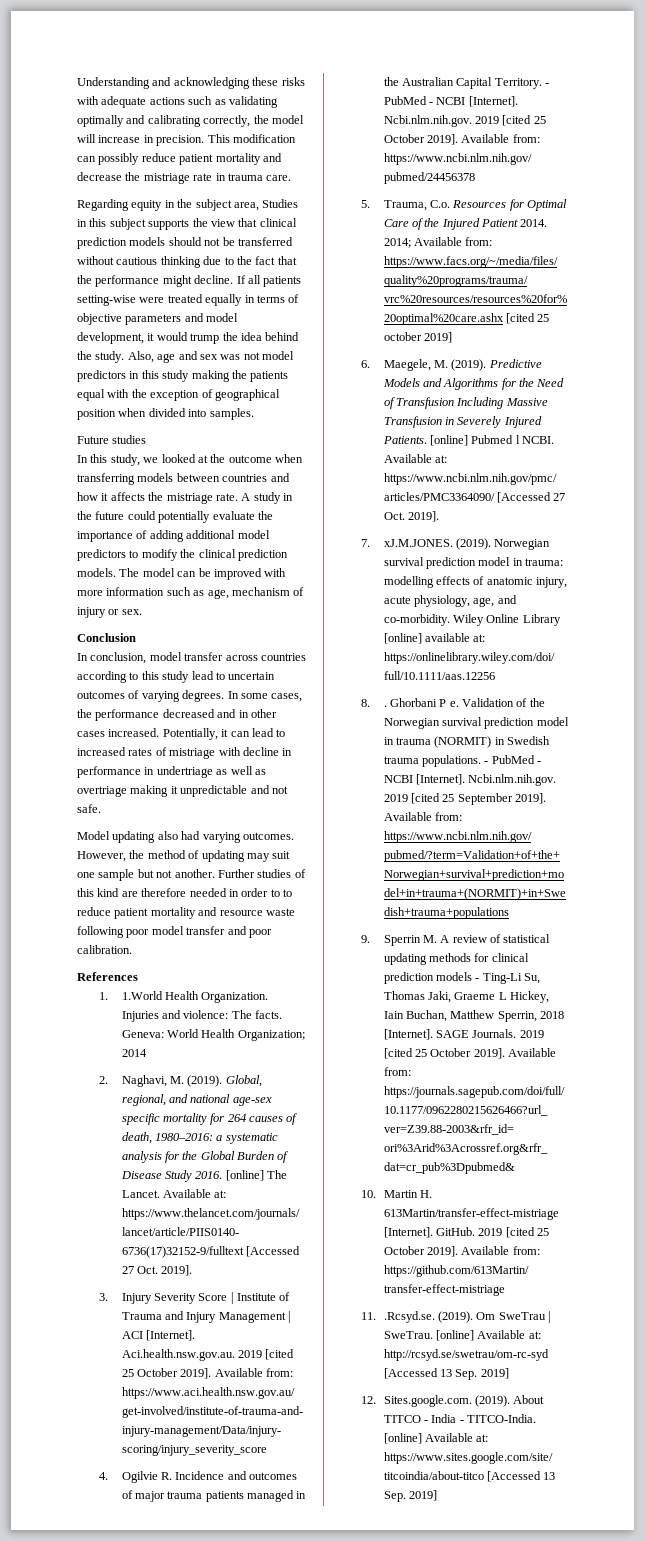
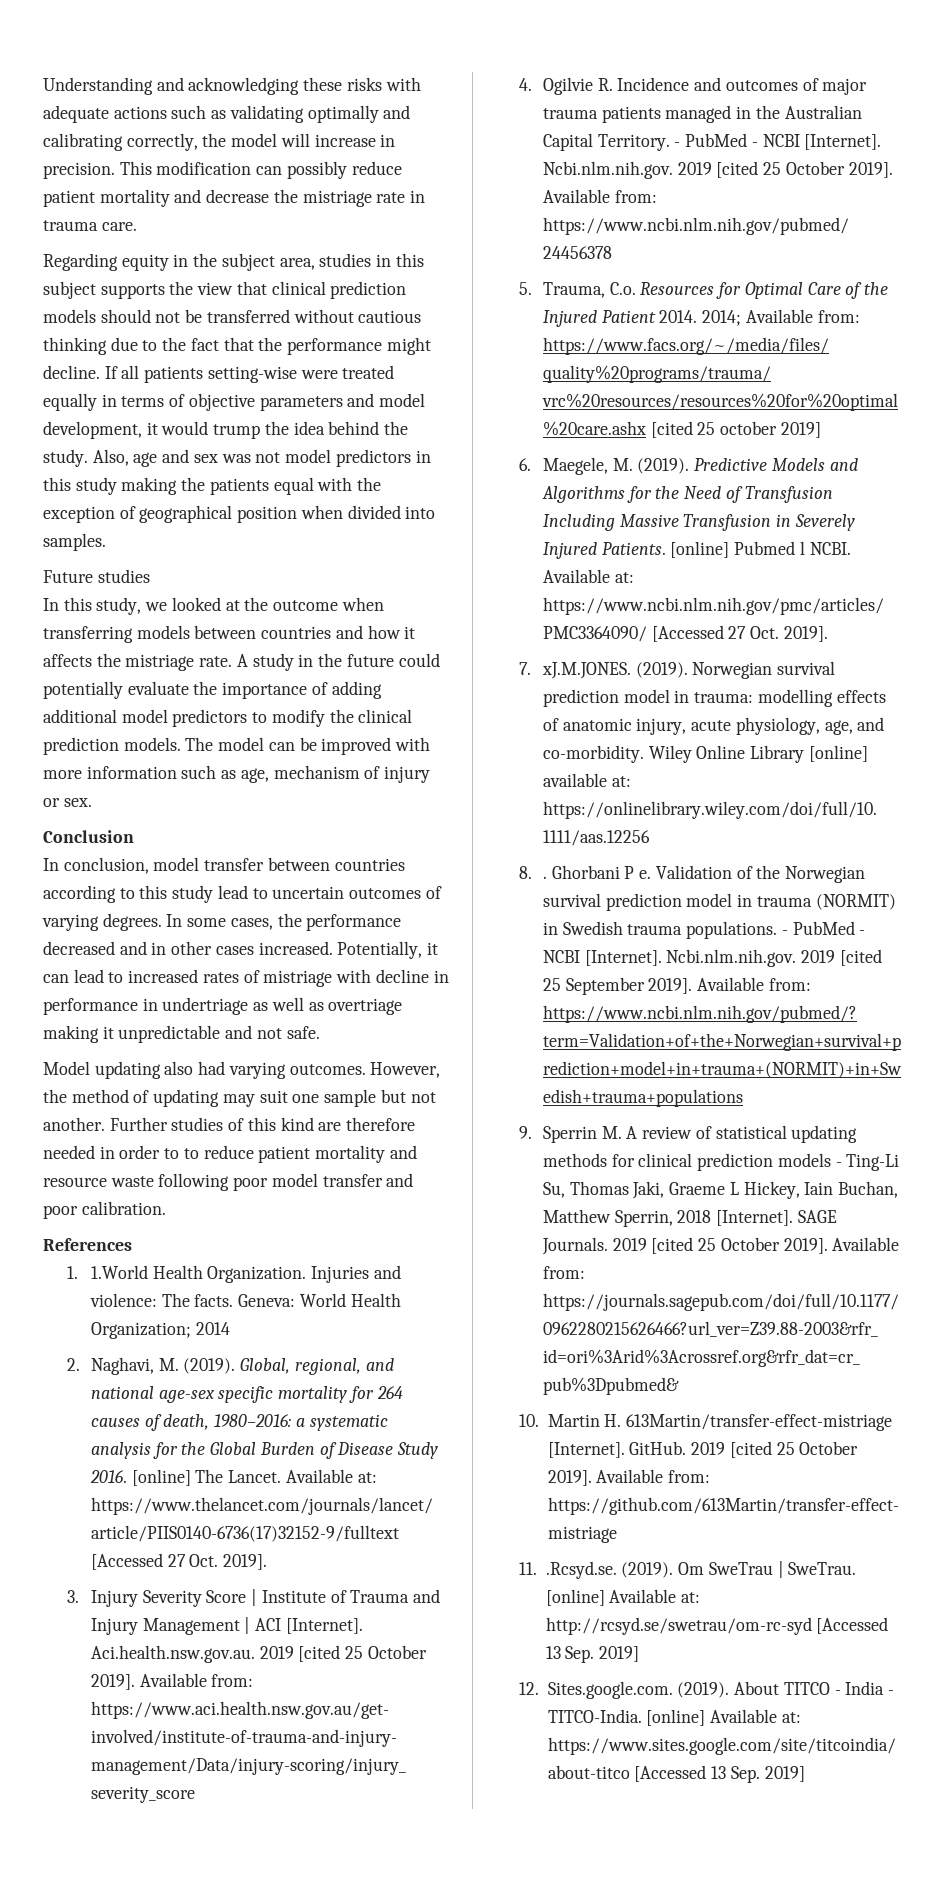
[262,199,299,208] Studies -> [319,253,372,267] studies
[225,655,258,661] across -> [267,857,330,871] between

